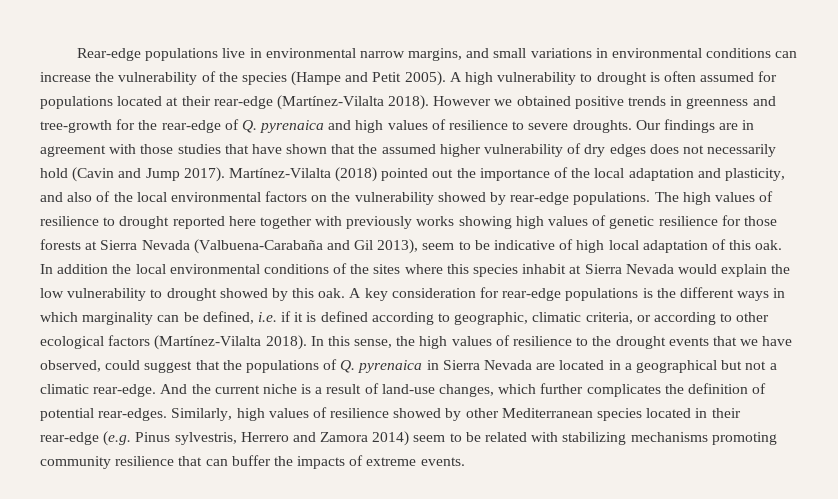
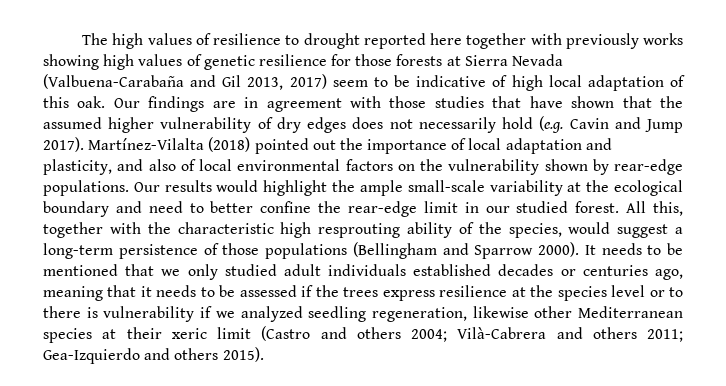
[76,48,798,61] [40,71,778,86] [40,95,776,110] [40,119,755,133] [40,143,777,157] [40,167,785,182] [40,191,651,205] Rear-edge populations live in environmental narrow margins, and small variations in environmental conditions can increase the vulnerability of the species (Hampe and Petit 2005). A high vulnerability to drought is often assumed for populations located at their rear-edge (Martínez-Vilalta 2018). However we obtained positive trends in greenness and tree-growth for the rear-edge of Q. pyrenaica and high values of resilience to severe droughts. Our findings are in agreement with those studies that have shown that the assumed higher vulnerability of dry edges does not necessarily hold (Cavin and Jump 2017). Martínez-Vilalta (2018) pointed out the importance of the local adaptation and plasticity, and also of the local environmental factors on the vulnerability showed by rear-edge populations. -> (82, 39) none
[377,239,419,254] 2013), -> [247,74,327,90] 2013, 2017)
[40,263,791,277] [40,287,786,301] [40,311,770,325] [40,335,793,350] [40,359,777,373] [40,383,767,397] [40,407,741,421] [40,431,777,446] [40,455,465,469] In addition the local environmental conditions of the sites where this species inhabit at Sierra Nevada would explain the low vulnerability to drought showed by this oak. A key consideration for rear-edge populations is the different ways in which marginality can be defined, i.e. if it is defined according to geographic, climatic criteria, or according to other ecological factors (Martínez-Vilalta 2018). In this sense, the high values of resilience to the drought events that we have observed, could suggest that the populations of Q. pyrenaica in Sierra Nevada are located in a geographical but not a climatic rear-edge. And the current niche is a result of land-use changes, which further complicates the definition of potential rear-edges. Similarly, high values of resilience showed by other Mediterranean species located in their rear-edge (e.g. Pinus sylvestris, Herrero and Zamora 2014) seem to be related with stabilizing mechanisms promoting community resilience that can buffer the impacts of extreme events. -> [113,96,684,112] [43,116,684,133] [43,137,612,154] [43,159,683,175] [43,180,683,196] [43,201,683,217] [43,222,684,238] [43,242,683,259] [43,264,683,280] [43,285,684,301] [43,306,683,322] [43,326,683,343] [43,347,264,364] Our findings are in agreement with those studies that have shown that the assumed higher vulnerability of dry edges does not necessarily hold (e.g. Cavin and Jump 2017). Martínez-Vilalta (2018) pointed out the importance of local adaptation and plasticity, and also of local environmental factors on the vulnerability shown by rear-edge populations. Our results would highlight the ample small-scale variability at the ecological boundary and need to better confine the rear-edge limit in our studied forest. All this, together with the characteristic high resprouting ability of the species, would suggest a long-term persistence of those populations (Bellingham and Sparrow 2000). It needs to be mentioned that we only studied adult individuals established decades or centuries ago, meaning that it needs to be assessed if the trees express resilience at the species level or to there is vulnerability if we analyzed seedling regeneration, likewise other Mediterranean species at their xeric limit (Castro and others 2004; Vilà-Cabrera and others 2011; Gea-Izquierdo and others 2015).

